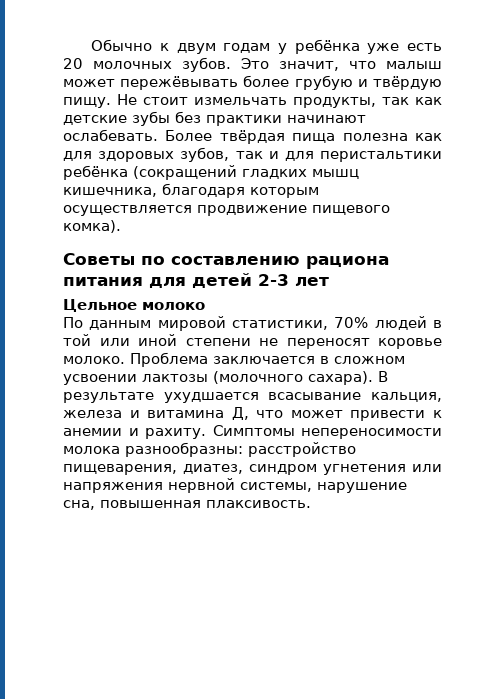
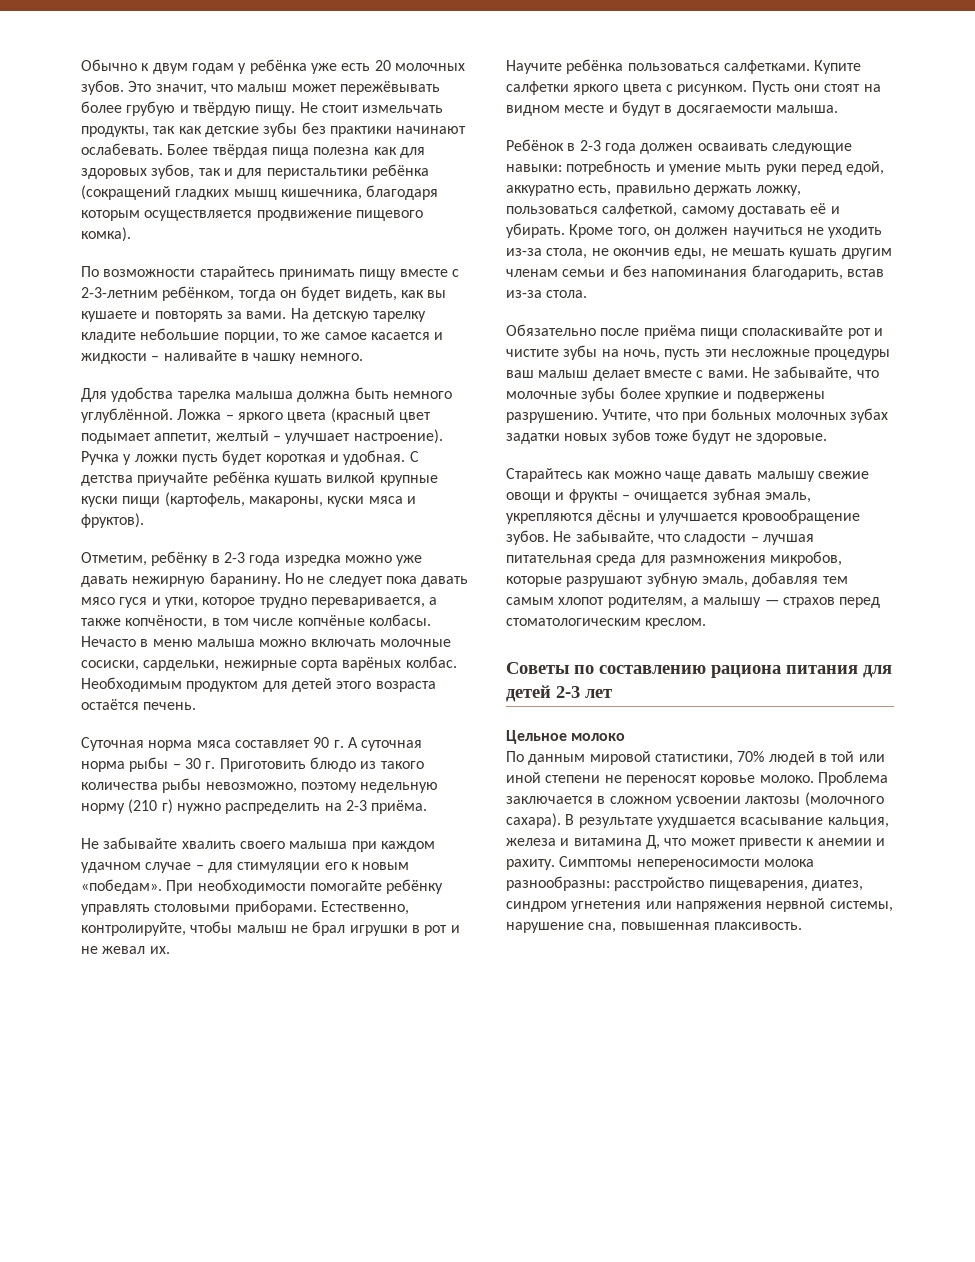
(121, 226) none -> [81,266,459,280] [81,286,447,301] [81,308,427,322] [81,328,444,343] [81,350,363,364] [81,387,452,402] [81,408,431,423] [81,429,443,444] [81,450,419,465] [81,471,438,486] [81,492,416,507] [81,513,144,528] [81,551,423,566] [81,572,469,587] [81,597,438,608] [81,614,431,629] [81,636,451,647] [81,656,457,671] [81,677,436,692] [81,699,197,710] [81,737,423,751] [81,757,424,772] [81,778,439,793] [81,799,428,814] [81,837,435,852] [81,862,410,873] [81,879,444,894] [81,900,409,915] [81,921,460,936] [81,946,170,954] [506,59,862,74] [506,81,881,95] [506,101,838,116] [506,139,852,154] [506,160,885,175] [506,185,802,196] [506,203,840,217] [506,223,883,238] [506,248,892,259] [506,265,884,280] [506,290,588,298] [506,324,883,339] [506,345,891,360] [506,366,879,381] [506,387,825,402] [506,408,888,423] [506,429,827,444] [506,468,869,482] [506,488,811,503] [506,509,861,524] [506,530,814,545] [506,551,843,566] [506,572,848,587] [506,597,881,608] [506,618,707,629] // По возможности старайтесь принимать пищу вместе с 2-3-летним ребёнком, тогда он будет видеть, как вы кушаете и повторять за вами. На детскую тарелку кладите небольшие порции, то же самое касается и жидкости – наливайте в чашку немного. // Для удобства тарелка малыша должна быть немного углублённой. Ложка – яркого цвета (красный цвет подымает аппетит, желтый – улучшает настроение). Ручка у ложки пусть будет короткая и удобная. С детства приучайте ребёнка кушать вилкой крупные куски пищи (картофель, макароны, куски мяса и фруктов). // Отметим, ребёнку в 2-3 года изредка можно уже давать нежирную баранину. Но не следует пока давать мясо гуся и утки, которое трудно переваривается, а также копчёности, в том числе копчёные колбасы. Нечасто в меню малыша можно включать молочные сосиски, сардельки, нежирные сорта варёных колбас. Необходимым продуктом для детей этого возраста остаётся печень. // Суточная норма мяса составляет 90 г. А суточная норма рыбы – 30 г. Приготовить блюдо из такого количества рыбы невозможно, поэтому недельную норму (210 г) нужно распределить на 2-3 приёма. // Не забывайте хвалить своего малыша при каждом удачном случае – для стимуляции его к новым «победам». При необходимости помогайте ребёнку управлять столовыми приборами. Естественно, контролируйте, чтобы малыш не брал игрушки в рот и не жевал их. // Научите ребёнка пользоваться салфетками. Купите салфетки яркого цвета с рисунком. Пусть они стоят на видном месте и будут в досягаемости малыша. // Ребёнок в 2-3 года должен осваивать следующие навыки: потребность и умение мыть руки перед едой, аккуратно есть, правильно держать ложку, пользоваться салфеткой, самому доставать её и убирать. Кроме того, он должен научиться не уходить из-за стола, не окончив еды, не мешать кушать другим членам семьи и без напоминания благодарить, встав из-за стола. // Обязательно после приёма пищи споласкивайте рот и чистите зубы на ночь, пусть эти несложные процедуры ваш малыш делает вместе с вами. Не забывайте, что молочные зубы более хрупкие и подвержены разрушению. Учтите, что при больных молочных зубах задатки новых зубов тоже будут не здоровые. // Старайтесь как можно чаще давать малышу свежие овощи и фрукты – очищается зубная эмаль, укрепляются дёсны и улучшается кровообращение зубов. Не забывайте, что сладости – лучшая питательная среда для размножения микробов, которые разрушают зубную эмаль, добавляя тем самым хлопот родителям, а малышу — страхов перед стоматологическим креслом.

